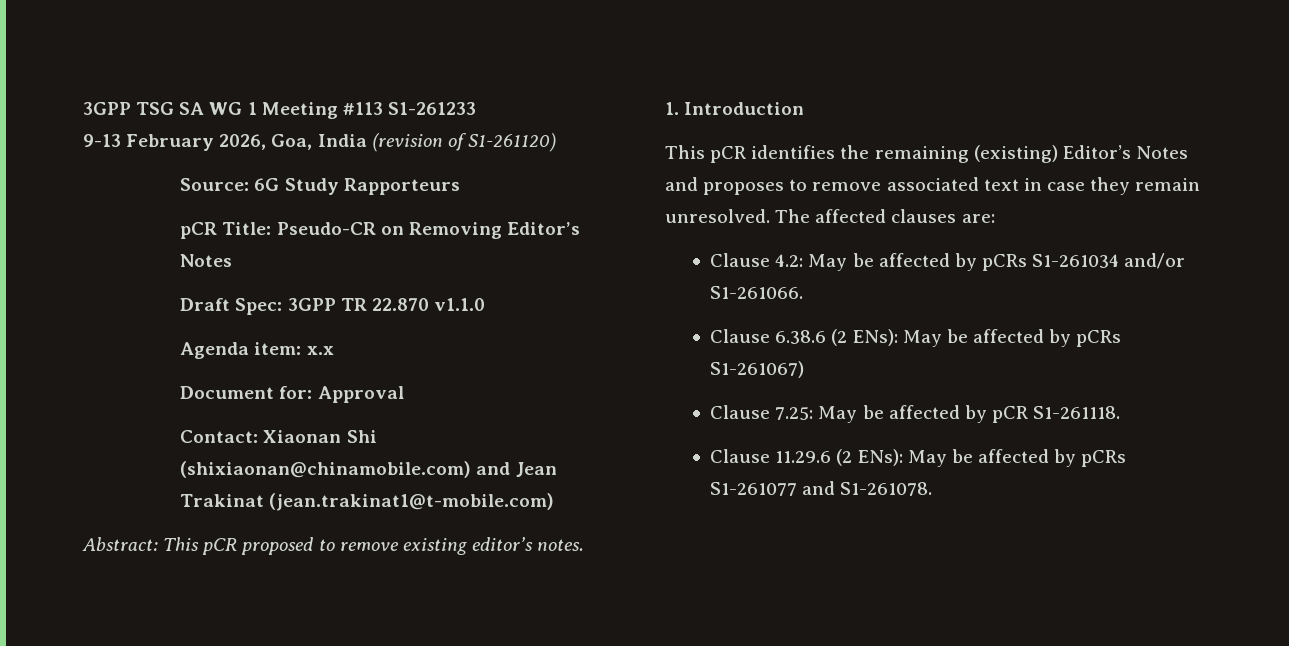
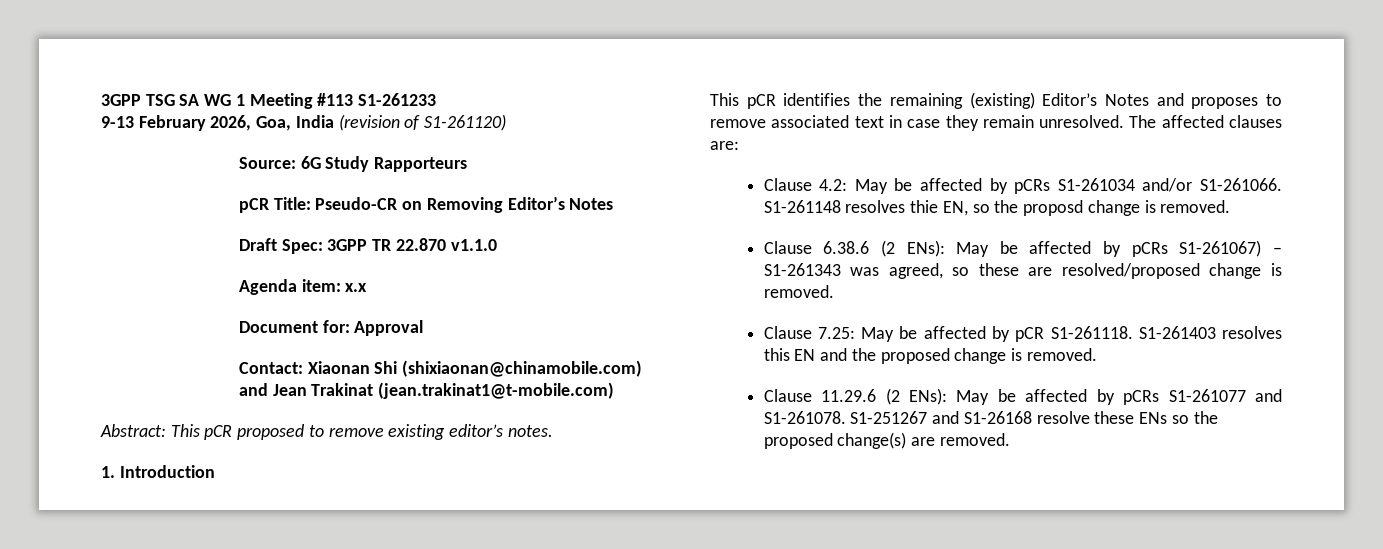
(804, 292) none -> [763,200,1231,216] S1-261148 resolves thie EN, so the proposd change is removed.
(805, 369) none -> [1273,247,1282,254] [763,263,1282,279] [763,285,834,298] – S1-261343 was agreed, so these are resolved/proposed change is removed.
(1121, 412) none -> [1138,326,1282,339] [763,348,1097,364] S1-261403 resolves this EN and the proposed change is removed.
(933, 489) none -> [850,411,1218,424] [763,432,1010,449] S1-251267 and S1-26168 resolve these ENs so the proposed change(s) are removed.

